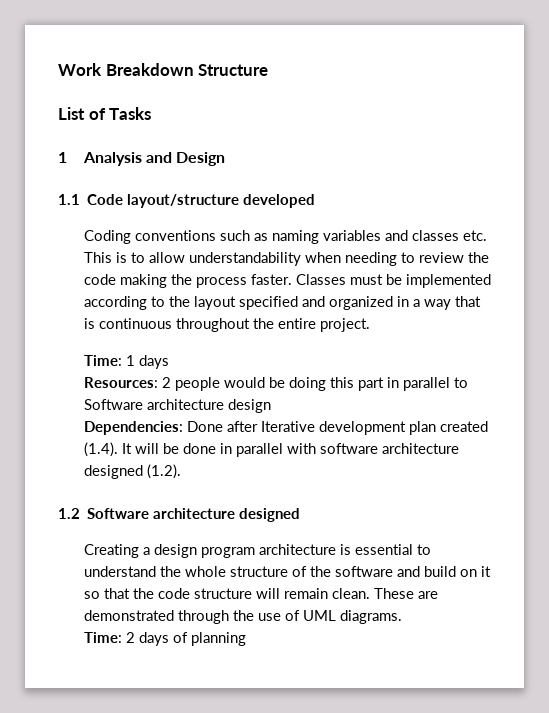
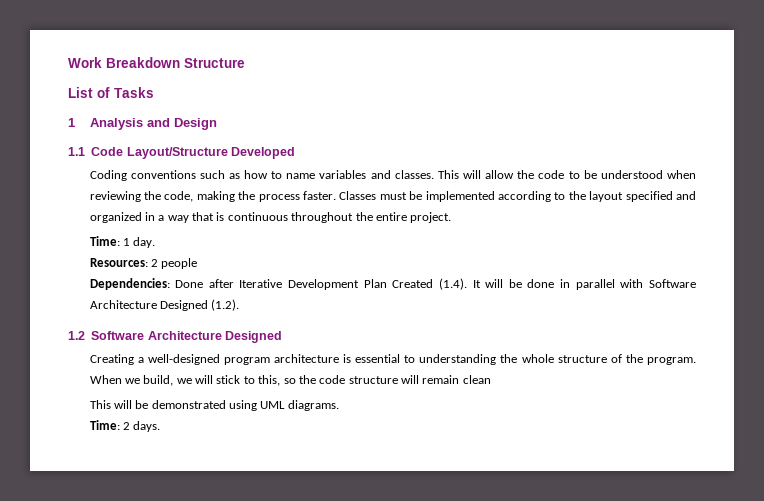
[127,194,316,208] layout/structure developed -> [126,147,295,159] Layout/Structure Developed
[271,230,487,244] [83,252,489,266] [83,274,116,285] naming variables and classes etc. This is to allow understandability when needing to review the code -> [244,170,697,179] [89,191,194,202] how to name variables and classes. This will allow the code to be understood when reviewing the code,
[138,355,169,369] days -> [133,237,156,248] day.
[223,377,468,391] [83,399,271,413] would be doing this part in parallel to Software architecture design -> (198, 263) none
[318,421,488,435] development plan created -> [288,279,434,290] Development Plan Created
[319,443,459,454] [83,465,143,479] software architecture designed -> [648,279,696,288] [89,300,208,311] Software Architecture Designed
[153,508,301,522] architecture designed -> [147,331,282,343] Architecture Designed
[153,544,197,558] design -> [147,354,220,365] well-designed
[83,566,156,577] understand -> [419,354,497,365] understanding
[334,566,491,577] [83,588,130,599] software and build on it so that -> [647,357,697,365] [89,375,296,386] program. When we build, we will stick to this, so
[331,588,438,599] [83,610,300,624] clean. These are demonstrated through the use of -> [462,375,491,384] [89,400,257,411] clean // This will be demonstrated using
[138,632,246,646] days of planning -> [133,421,161,432] days.

